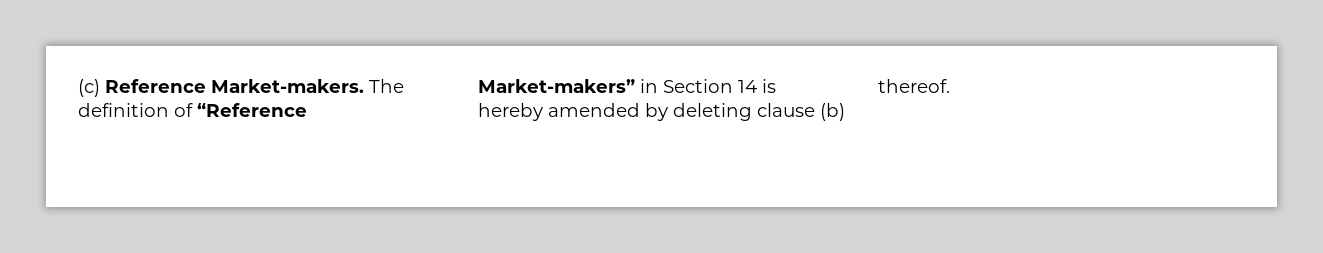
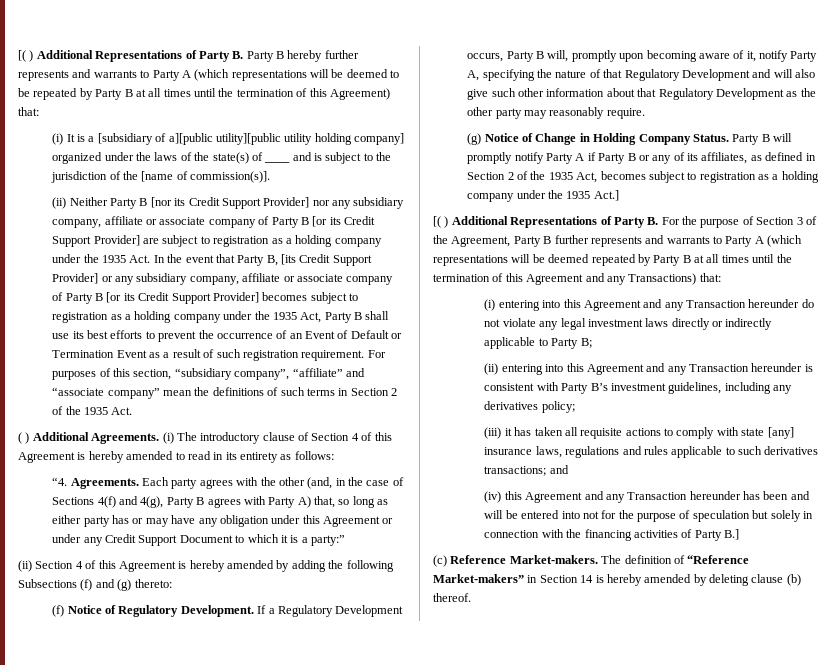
(78, 88) none -> [18,50,359,62] [18,69,400,81] [18,88,390,100] [18,107,39,116] [52,133,405,145] [52,152,263,164] [264,161,291,163] [292,152,392,164] [51,171,271,183] [52,197,405,209] [52,216,376,228] [52,235,382,247] [52,254,372,266] [52,273,394,285] [52,292,359,304] [52,311,390,323] [52,330,403,342] [52,349,386,361] [52,368,365,380] [52,387,398,399] [52,406,133,415] [18,432,392,444] [18,451,334,463] [52,477,404,489] [52,496,389,508] [52,515,394,527] [52,534,346,546] [18,560,394,572] [18,579,172,591] [52,605,404,617] [467,50,818,62] [467,69,816,81] [467,88,816,100] [467,107,645,119] [467,133,793,145] [467,152,816,164] [467,171,819,183] [467,190,619,202] [433,216,817,228] [433,235,803,247] [433,254,792,266] [433,273,721,285] [484,299,814,311] [484,318,773,330] [484,337,592,349] [484,363,813,375] [484,382,793,394] [484,401,575,413] [484,427,794,439] [484,446,819,458] [484,465,569,476] [484,491,810,503] [484,510,813,522] [484,529,740,541] [( ) Additional Representations of Party B. Party B hereby further represents and warrants to Party A (which representations will be deemed to be repeated by Party B at all times until the termination of this Agreement) that: // (i) It is a [subsidiary of a][public utility][public utility holding company] organized under the laws of the state(s) of ____ and is subject to the jurisdiction of the [name of commission(s)]. // (ii) Neither Party B [nor its Credit Support Provider] nor any subsidiary company, affiliate or associate company of Party B [or its Credit Support Provider] are subject to registration as a holding company under the 1935 Act. In the event that Party B, [its Credit Support Provider] or any subsidiary company, affiliate or associate company of Party B [or its Credit Support Provider] becomes subject to registration as a holding company under the 1935 Act, Party B shall use its best efforts to prevent the occurrence of an Event of Default or Termination Event as a result of such registration requirement. For purposes of this section, “subsidiary company”, “affiliate” and “associate company” mean the definitions of such terms in Section 2 of the 1935 Act. // ( ) Additional Agreements. (i) The introductory clause of Section 4 of this Agreement is hereby amended to read in its entirety as follows: // “4. Agreements. Each party agrees with the other (and, in the case of Sections 4(f) and 4(g), Party B agrees with Party A) that, so long as either party has or may have any obligation under this Agreement or under any Credit Support Document to which it is a party:” // (ii) Section 4 of this Agreement is hereby amended by adding the following Subsections (f) and (g) thereto: // (f) Notice of Regulatory Development. If a Regulatory Development occurs, Party B will, promptly upon becoming aware of it, notify Party A, specifying the nature of that Regulatory Development and will also give such other information about that Regulatory Development as the other party may reasonably require. // (g) Notice of Change in Holding Company Status. Party B will promptly notify Party A if Party B or any of its affiliates, as defined in Section 2 of the 1935 Act, becomes subject to registration as a holding company under the 1935 Act.] // [( ) Additional Representations of Party B. For the purpose of Section 3 of the Agreement, Party B further represents and warrants to Party A (which representations will be deemed repeated by Party B at all times until the termination of this Agreement and any Transactions) that: // (i) entering into this Agreement and any Transaction hereunder do not violate any legal investment laws directly or indirectly applicable to Party B; // (ii) entering into this Agreement and any Transaction hereunder is consistent with Party B’s investment guidelines, including any derivatives policy; // (iii) it has taken all requisite actions to comply with state [any] insurance laws, regulations and rules applicable to such derivatives transactions; and // (iv) this Agreement and any Transaction hereunder has been and will be entered into not for the purpose of speculation but solely in connection with the financing activities of Party B.] //

